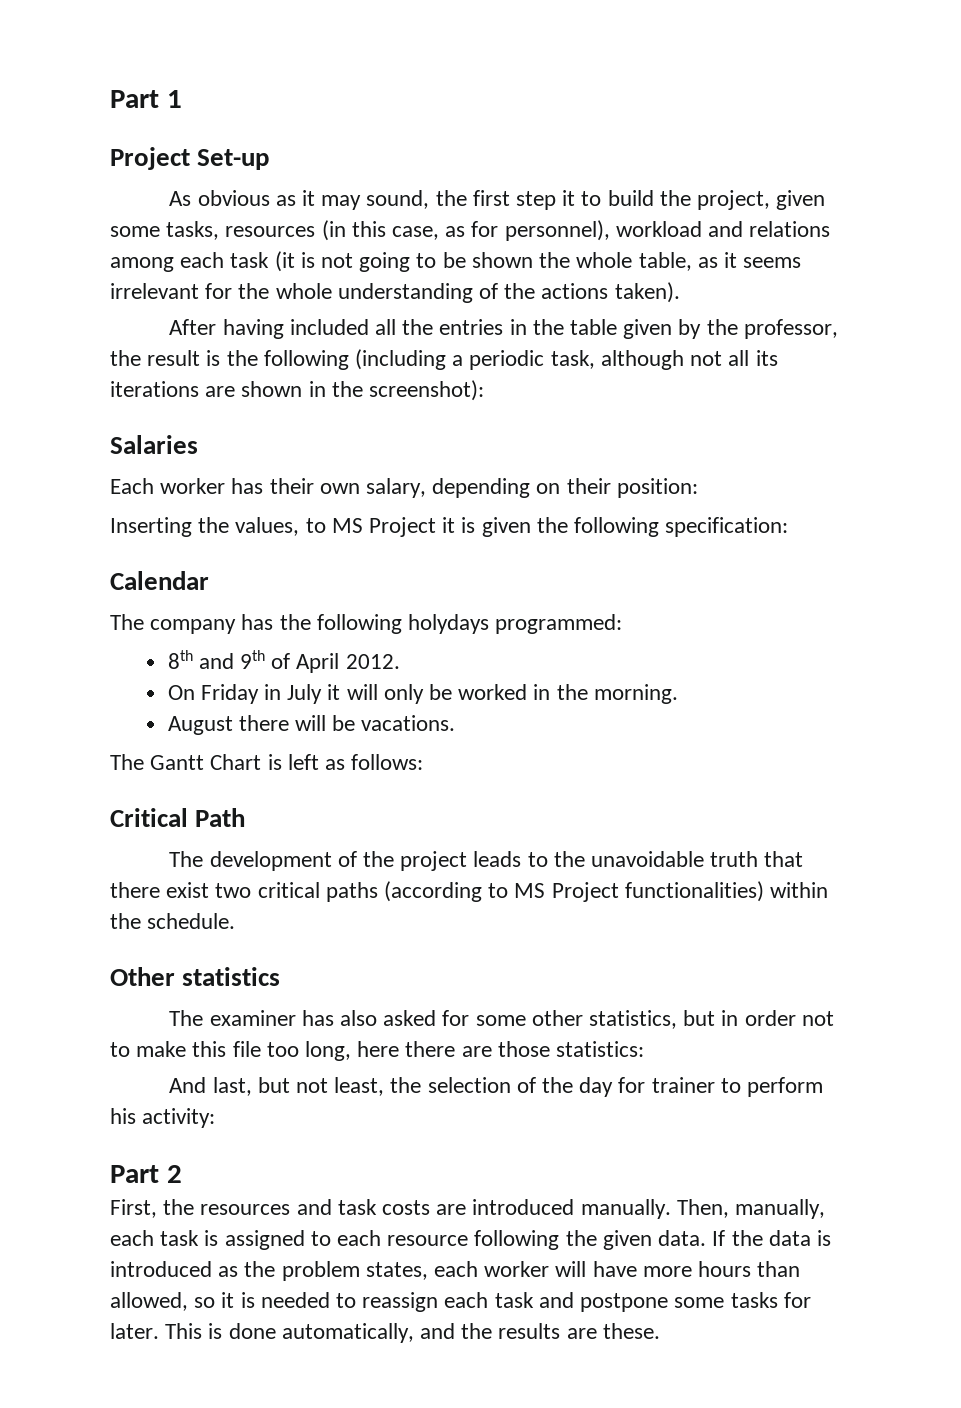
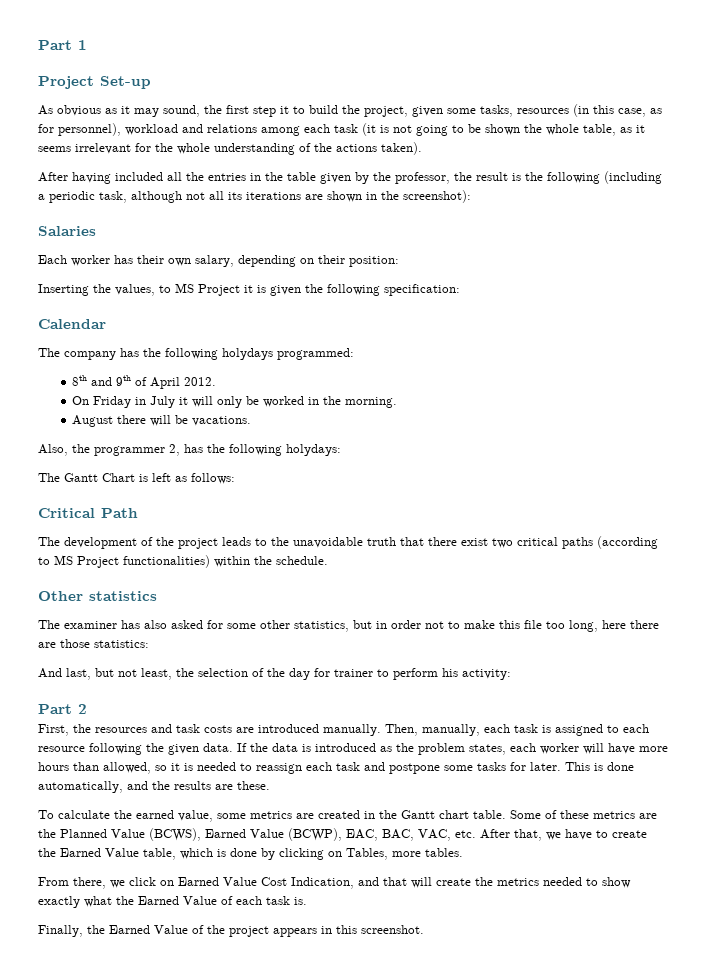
(456, 723) none -> [38,444,341,456] // Also, the programmer 2, has the following holydays:
(660, 1331) none -> [38,810,657,822] [38,828,647,841] [38,848,463,860] [38,877,631,889] [38,896,307,908] [38,925,424,937] // To calculate the earned value, some metrics are created in the Gantt chart table. Some of these metrics are the Planned Value (BCWS), Earned Value (BCWP), EAC, BAC, VAC, etc. After that, we have to create the Earned Value table, which is done by clicking on Tables, more tables. // From there, we click on Earned Value Cost Indication, and that will create the metrics needed to show exactly what the Earned Value of each task is. // Finally, the Earned Value of the project appears in this screenshot.

